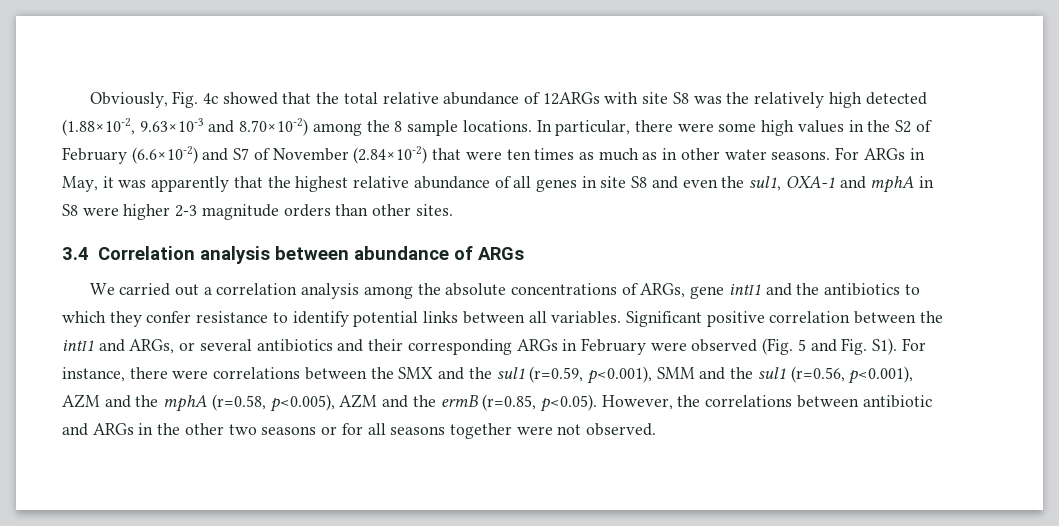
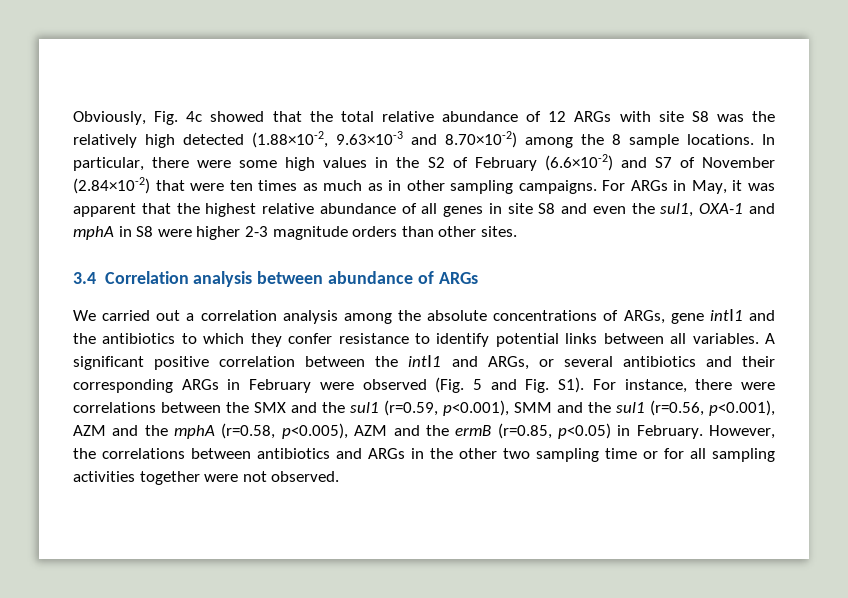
[542,92,600,105] 12ARGs -> [548,111,612,122] 12 ARGs
[724,149,831,160] water seasons. -> [450,180,597,194] sampling campaigns.
[151,176,230,192] apparently -> [73,203,136,217] apparent
[625,311,702,327] Significant -> [765,333,776,344] [73,356,144,370] A significant
[539,394,597,412] p<0.05). -> [557,423,703,439] p<0.05) in February.
[862,395,932,408] antibiotic -> [257,448,330,459] antibiotics
[261,426,317,435] seasons -> [536,448,637,462] sampling time
[390,426,446,435] seasons -> [712,448,775,462] [73,471,135,482] sampling activities

